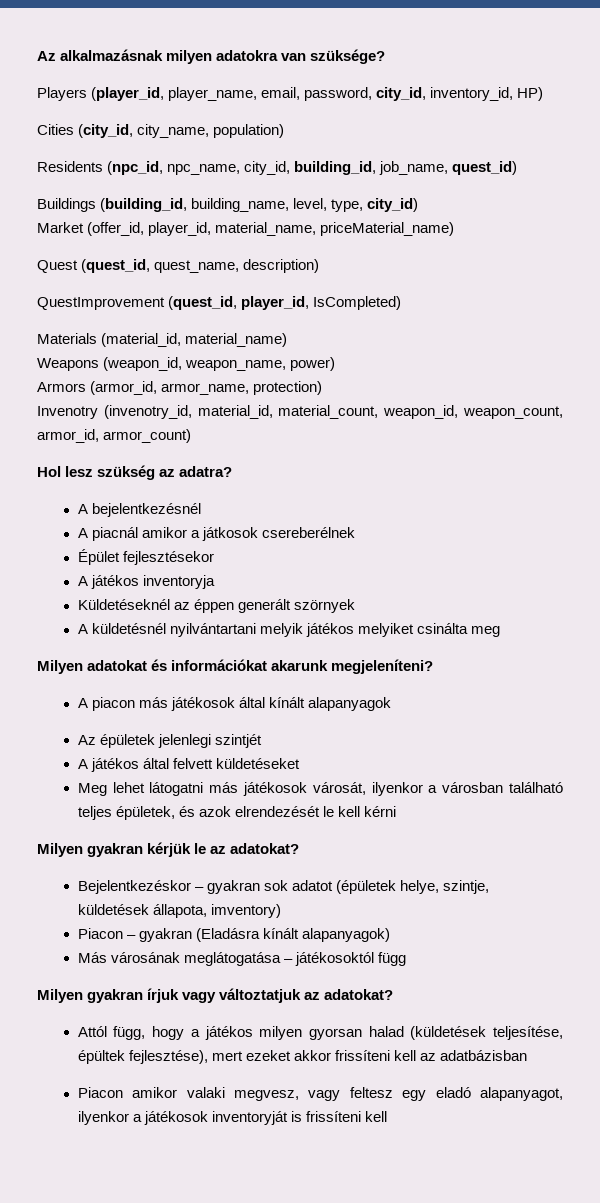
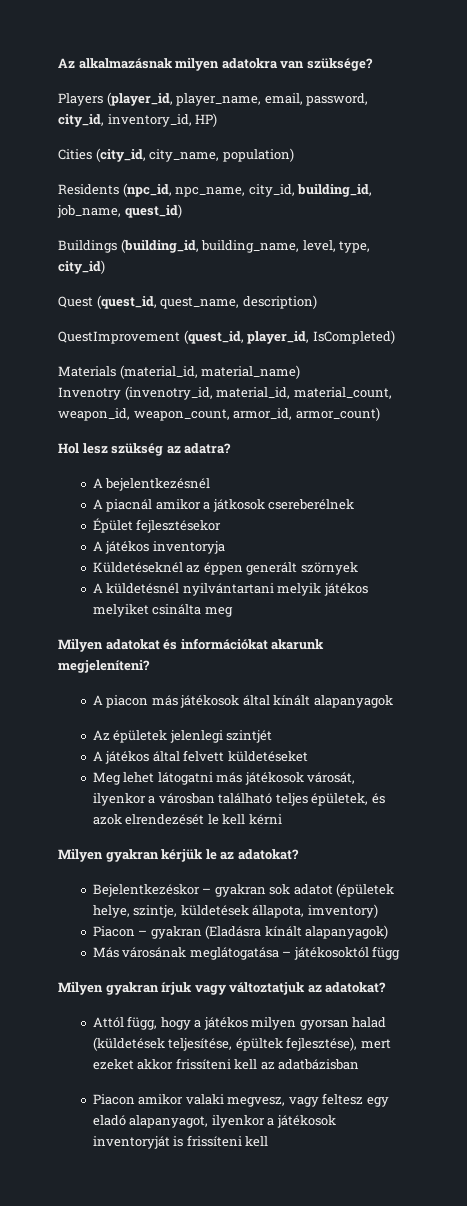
[37,222,455,236] // Market (offer_id, player_id, material_name, priceMaterial_name) -> (105, 267) none
[37,357,336,371] [37,381,323,395] // Weapons (weapon_id, weapon_name, power) // Armors (armor_id, armor_name, protection) -> (301, 372) none

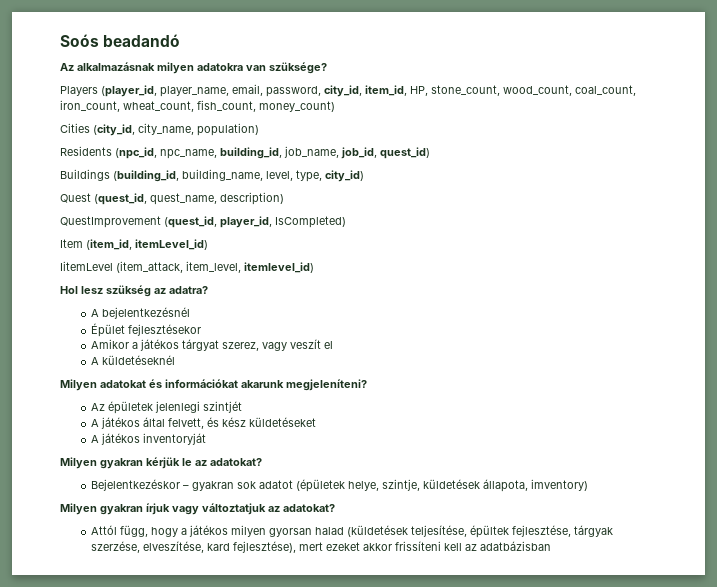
(58, 63) none -> [60,34,181,47] Soós beadandó //
[107,113,218,127] inventory_id, HP) -> [365,85,636,96] [60,100,335,112] item_id, HP, stone_count, wood_count, coal_count, iron_count, wheat_count, fish_count, money_count)
[248,184,295,197] city_id, -> (217, 154) none
(121, 211) none -> [341,147,377,159] job_id,
[58,365,301,379] [58,386,392,400] [58,407,380,421] Materials (material_id, material_name) // Invenotry (invenotry_id, material_id, material_count, weapon_id, weapon_count, armor_id, armor_count) -> [60,239,208,250] [60,261,314,273] Item (item_id, itemLevel_id) // IitemLevel (item_attack, item_level, itemlevel_id)
[92,499,355,512] [92,518,222,533] [92,541,225,554] [92,562,358,575] [92,583,368,596] [92,604,233,617] A piacnál amikor a játkosok csereberélnek // Épület fejlesztésekor // A játékos inventoryja // Küldetéseknél az éppen generált szörnyek // A küldetésnél nyilvántartani melyik játékos melyiket csinálta meg -> [90,323,201,337] [90,339,333,351] [90,355,175,365] Épület fejlesztésekor // Amikor a játékos tárgyat szerez, vagy veszít el // A küldetéseknél
[92,695,393,708] // A piacon más játékosok által kínált alapanyagok -> (367, 385) none
[183,750,308,762] [92,772,356,785] [92,793,385,806] [92,814,282,825] felvett küldetéseket // Meg lehet látogatni más játékosok városát, ilyenkor a városban található teljes épületek, és azok elrendezését le kell kérni -> [167,417,316,429] [90,433,206,445] felvett, és kész küldetéseket // A játékos inventoryját
[92,925,389,939] [92,946,401,960] // Piacon – gyakran (Eladásra kínált alapanyagok) // Más városának meglátogatása – játékosoktól függ -> (588, 485) none
(283, 1044) none -> [511,525,613,537] [90,541,230,553] fejlesztése, tárgyak szerzése, elveszítése, kard
[92,1093,389,1107] [92,1115,336,1128] [92,1135,269,1149] // Piacon amikor valaki megvesz, vagy feltesz egy eladó alapanyagot, ilyenkor a játékosok inventoryját is frissíteni kell -> (551, 546) none

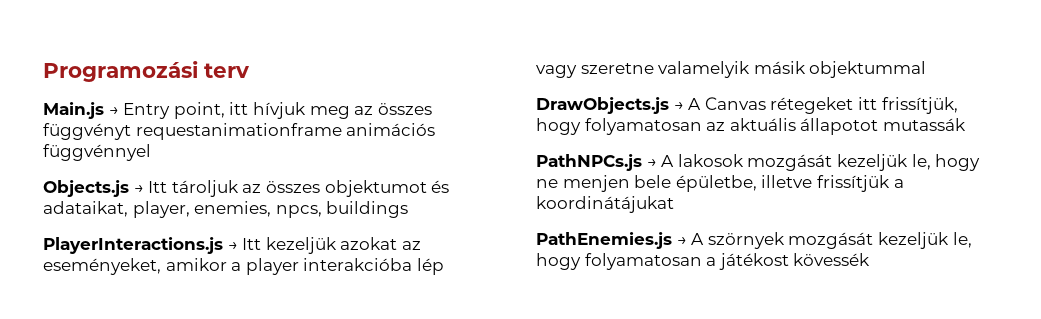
[60,34,181,47] [60,62,327,74] [60,84,636,97] [60,100,335,112] [60,123,259,136] [60,146,430,159] [60,169,364,182] [60,192,284,205] [60,216,346,228] [60,239,208,250] [60,261,314,273] [60,285,208,297] [90,307,190,319] [90,323,201,337] [90,339,333,351] [90,355,175,365] [60,379,367,391] [90,401,242,414] [90,417,316,429] [90,433,206,445] [60,457,262,469] [90,479,588,492] [60,503,335,515] [90,525,613,538] [90,541,551,553] Soós beadandó // Az alkalmazásnak milyen adatokra van szüksége? // Players (player_id, player_name, email, password, city_id, item_id, HP, stone_count, wood_count, coal_count, iron_count, wheat_count, fish_count, money_count) // Cities (city_id, city_name, population) // Residents (npc_id, npc_name, building_id, job_name, job_id, quest_id) // Buildings (building_id, building_name, level, type, city_id) // Quest (quest_id, quest_name, description) // QuestImprovement (quest_id, player_id, IsCompleted) // Item (item_id, itemLevel_id) // IitemLevel (item_attack, item_level, itemlevel_id) // Hol lesz szükség az adatra? // A bejelentkezésnél // Épület fejlesztésekor // Amikor a játékos tárgyat szerez, vagy veszít el // A küldetéseknél // Milyen adatokat és információkat akarunk megjeleníteni? // Az épületek jelenlegi szintjét // A játékos által felvett, és kész küldetéseket // A játékos inventoryját // Milyen gyakran kérjük le az adatokat? // Bejelentkezéskor – gyakran sok adatot (épületek helye, szintje, küldetések állapota, imventory) // Milyen gyakran írjuk vagy változtatjuk az adatokat? // Attól függ, hogy a játékos milyen gyorsan halad (küldetések teljesítése, épültek fejlesztése, tárgyak szerzése, elveszítése, kard fejlesztése), mert ezeket akkor frissíteni kell az adatbázisban -> [43,61,250,82] [43,102,432,119] [43,123,436,140] [43,144,151,161] [43,180,450,197] [43,201,409,218] [43,237,421,254] [43,258,444,275] [536,61,927,78] [536,97,958,114] [536,118,966,135] [536,154,981,171] [536,175,904,192] [536,196,674,213] [536,232,972,249] [536,253,871,270] Programozási terv // Main.js → Entry point, itt hívjuk meg az összes függvényt requestanimationframe animációs függvénnyel // Objects.js → Itt tároljuk az összes objektumot és adataikat, player, enemies, npcs, buildings // PlayerInteractions.js → Itt kezeljük azokat az eseményeket, amikor a player interakcióba lép vagy szeretne valamelyik másik objektummal // DrawObjects.js → A Canvas rétegeket itt frissítjük, hogy folyamatosan az aktuális állapotot mutassák // PathNPCs.js → A lakosok mozgását kezeljük le, hogy ne menjen bele épületbe, illetve frissítjük a koordinátájukat // PathEnemies.js → A szörnyek mozgását kezeljük le, hogy folyamatosan a játékost kövessék

